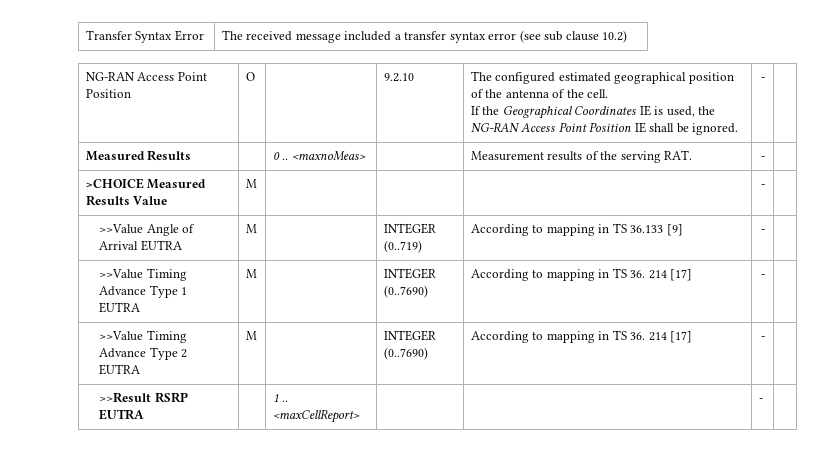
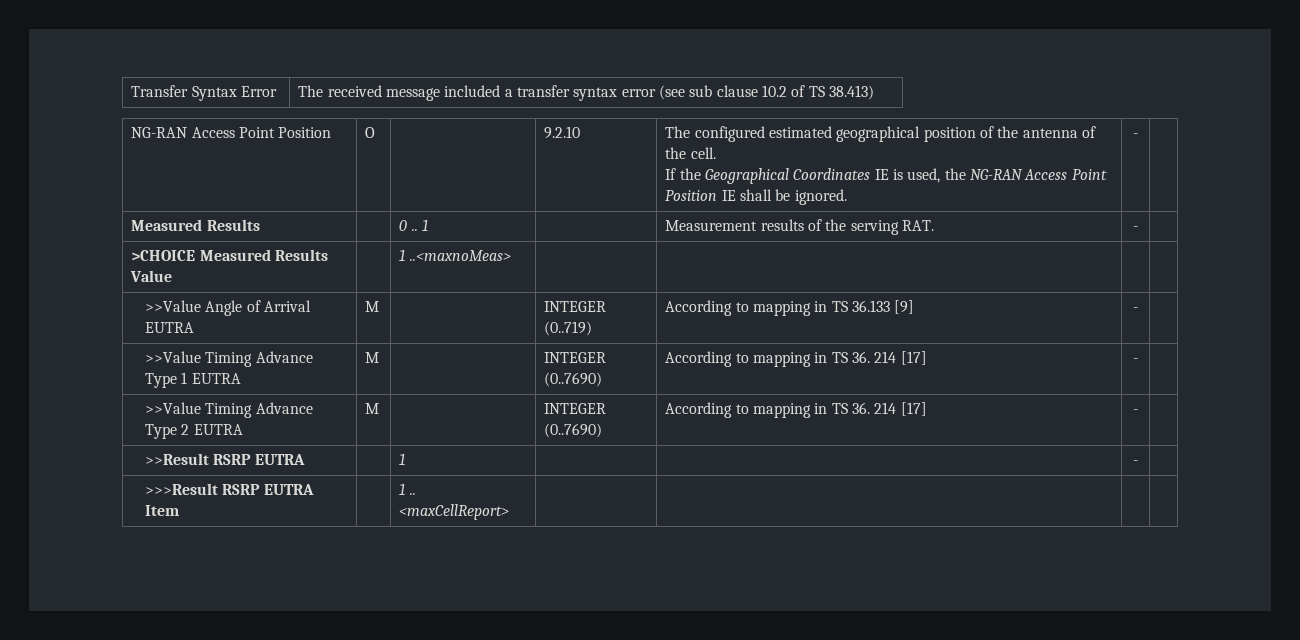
[602,30,628,43] 10.2) -> [761,85,874,100] 10.2 of TS 38.413)
[291,151,366,161] <maxnoMeas> -> [422,219,429,231] 1
[245,179,257,188] [760,184,765,188] M | | | | - -> [399,249,511,261] | 1 ..<maxnoMeas> | | |
(279, 398) none -> [1133,460,1138,465] [144,483,314,495] [144,505,179,516] [399,483,406,495] | | | - | // >>>Result RSRP EUTRA Item | | 1
[758,398,763,402] - -> (510, 512) none

